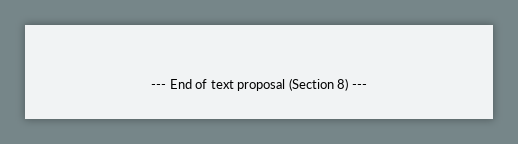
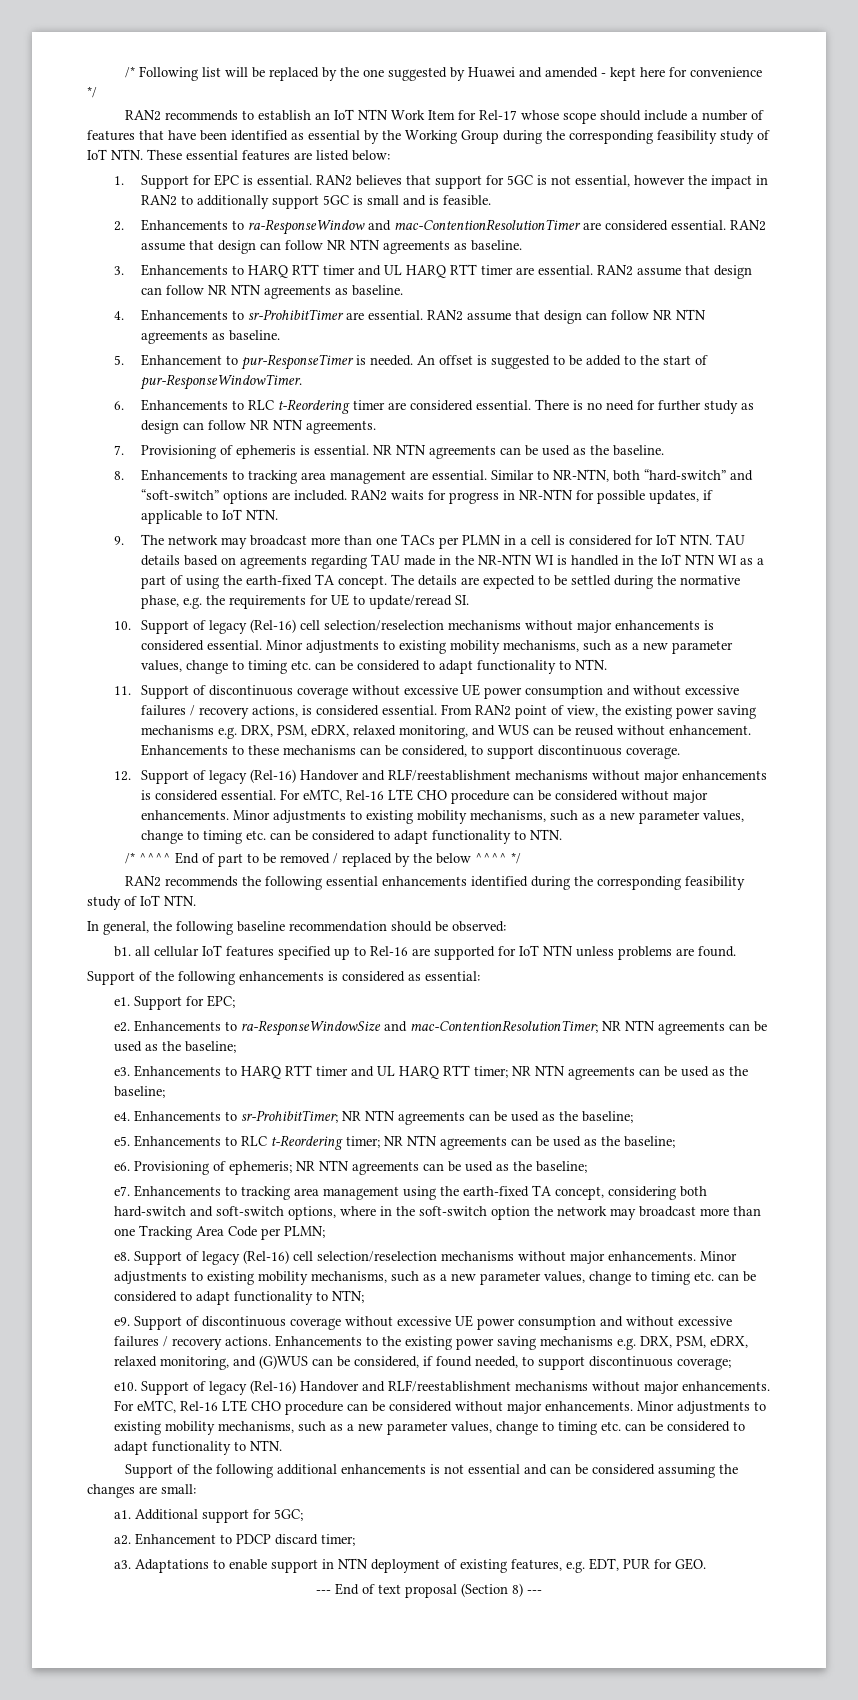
(151, 86) none -> [124,66,762,81] [87,86,97,98] [124,109,764,124] [87,130,770,144] [87,149,390,161] [113,174,768,189] [140,195,491,209] [113,219,766,235] [140,239,522,254] [113,264,752,279] [140,284,403,299] [113,309,706,324] [140,330,280,344] [113,354,708,370] [139,374,302,390] [113,399,754,414] [140,419,376,434] [113,444,664,459] [113,469,753,484] [140,489,713,504] [140,509,278,524] [113,534,745,549] [140,554,764,569] [140,574,740,589] [140,594,469,609] [113,619,714,634] [140,640,733,654] [140,659,607,674] [113,684,739,699] [140,704,756,719] [140,725,751,739] [140,744,680,759] [113,769,767,784] [140,789,708,804] [140,810,744,824] [140,829,562,844] [124,852,521,867] [124,876,745,890] [87,895,196,910] [87,921,506,935] [113,945,736,960] [87,971,480,985] [113,995,235,1010] [113,1020,767,1036] [113,1041,236,1053] [113,1065,748,1080] [113,1086,165,1098] [113,1110,633,1125] [113,1135,675,1150] [113,1160,587,1175] [113,1185,707,1200] [113,1206,761,1220] [113,1225,325,1240] [113,1250,737,1265] [113,1271,756,1285] [113,1290,364,1305] [113,1315,732,1330] [113,1335,748,1350] [113,1355,731,1370] [113,1380,770,1395] [113,1400,766,1415] [113,1421,745,1435] [113,1440,282,1455] [124,1464,738,1478] [87,1484,196,1498] [113,1509,303,1523] [113,1533,355,1546] [113,1558,706,1573] /* Following list will be replaced by the one suggested by Huawei and amended - kept here for convenience */ // RAN2 recommends to establish an IoT NTN Work Item for Rel-17 whose scope should include a number of features that have been identified as essential by the Working Group during the corresponding feasibility study of IoT NTN. These essential features are listed below: // 1. Support for EPC is essential. RAN2 believes that support for 5GC is not essential, however the impact in RAN2 to additionally support 5GC is small and is feasible. // 2. Enhancements to ra-ResponseWindow and mac-ContentionResolutionTimer are considered essential. RAN2 assume that design can follow NR NTN agreements as baseline. // 3. Enhancements to HARQ RTT timer and UL HARQ RTT timer are essential. RAN2 assume that design can follow NR NTN agreements as baseline. // 4. Enhancements to sr-ProhibitTimer are essential. RAN2 assume that design can follow NR NTN agreements as baseline. // 5. Enhancement to pur-ResponseTimer is needed. An offset is suggested to be added to the start of pur-ResponseWindowTimer. // 6. Enhancements to RLC t-Reordering timer are considered essential. There is no need for further study as design can follow NR NTN agreements. // 7. Provisioning of ephemeris is essential. NR NTN agreements can be used as the baseline. // 8. Enhancements to tracking area management are essential. Similar to NR-NTN, both “hard-switch” and “soft-switch” options are included. RAN2 waits for progress in NR-NTN for possible updates, if applicable to IoT NTN. // 9. The network may broadcast more than one TACs per PLMN in a cell is considered for IoT NTN. TAU details based on agreements regarding TAU made in the NR-NTN WI is handled in the IoT NTN WI as a part of using the earth-fixed TA concept. The details are expected to be settled during the normative phase, e.g. the requirements for UE to update/reread SI. // 10. Support of legacy (Rel-16) cell selection/reselection mechanisms without major enhancements is considered essential. Minor adjustments to existing mobility mechanisms, such as a new parameter values, change to timing etc. can be considered to adapt functionality to NTN. // 11. Support of discontinuous coverage without excessive UE power consumption and without excessive failures / recovery actions, is considered essential. From RAN2 point of view, the existing power saving mechanisms e.g. DRX, PSM, eDRX, relaxed monitoring, and WUS can be reused without enhancement. Enhancements to these mechanisms can be considered, to support discontinuous coverage. // 12. Support of legacy (Rel-16) Handover and RLF/reestablishment mechanisms without major enhancements is considered essential. For eMTC, Rel-16 LTE CHO procedure can be considered without major enhancements. Minor adjustments to existing mobility mechanisms, such as a new parameter values, change to timing etc. can be considered to adapt functionality to NTN. // /* ^^^^ End of part to be removed / replaced by the below ^^^^ */ // RAN2 recommends the following essential enhancements identified during the corresponding feasibility study of IoT NTN. // In general, the following baseline recommendation should be observed: // b1. all cellular IoT features specified up to Rel-16 are supported for IoT NTN unless problems are found. // Support of the following enhancements is considered as essential: // e1. Support for EPC; // e2. Enhancements to ra-ResponseWindowSize and mac-ContentionResolutionTimer; NR NTN agreements can be used as the baseline; // e3. Enhancements to HARQ RTT timer and UL HARQ RTT timer; NR NTN agreements can be used as the baseline; // e4. Enhancements to sr-ProhibitTimer; NR NTN agreements can be used as the baseline; // e5. Enhancements to RLC t-Reordering timer; NR NTN agreements can be used as the baseline; // e6. Provisioning of ephemeris; NR NTN agreements can be used as the baseline; // e7. Enhancements to tracking area management using the earth-fixed TA concept, considering both hard-switch and soft-switch options, where in the soft-switch option the network may broadcast more than one Tracking Area Code per PLMN; // e8. Support of legacy (Rel-16) cell selection/reselection mechanisms without major enhancements. Minor adjustments to existing mobility mechanisms, such as a new parameter values, change to timing etc. can be considered to adapt functionality to NTN; // e9. Support of discontinuous coverage without excessive UE power consumption and without excessive failures / recovery actions. Enhancements to the existing power saving mechanisms e.g. DRX, PSM, eDRX, relaxed monitoring, and (G)WUS can be considered, if found needed, to support discontinuous coverage; // e10. Support of legacy (Rel-16) Handover and RLF/reestablishment mechanisms without major enhancements. For eMTC, Rel-16 LTE CHO procedure can be considered without major enhancements. Minor adjustments to existing mobility mechanisms, such as a new parameter values, change to timing etc. can be considered to adapt functionality to NTN. // Support of the following additional enhancements is not essential and can be considered assuming the changes are small: // a1. Additional support for 5GC; // a2. Enhancement to PDCP discard timer; // a3. Adaptations to enable support in NTN deployment of existing features, e.g. EDT, PUR for GEO. //

